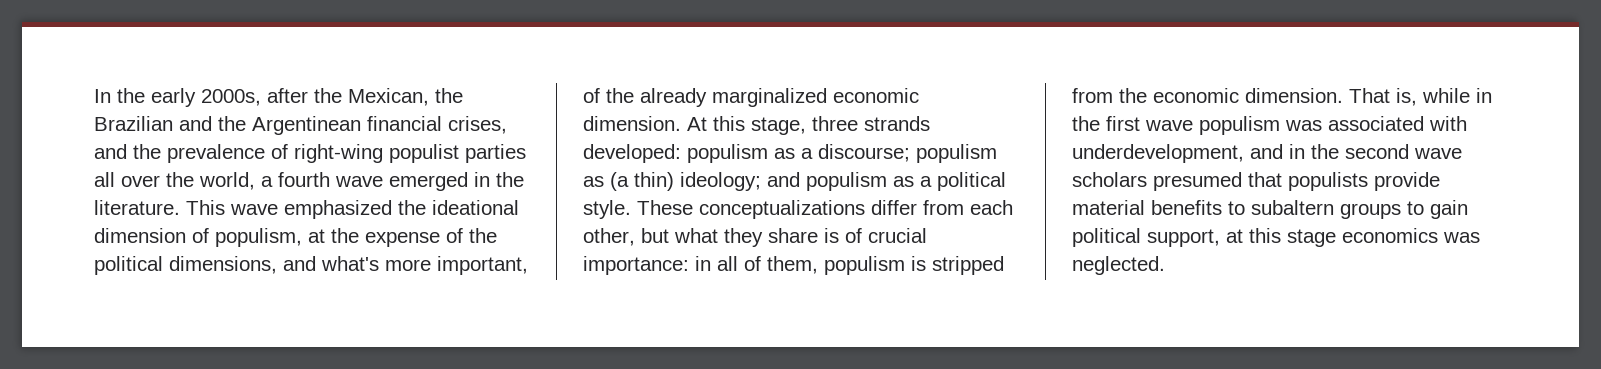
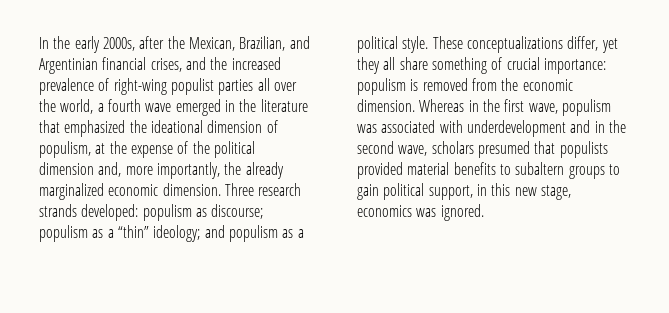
[435,88,463,103] [94,116,361,135] the Brazilian and the Argentinean -> [239,36,310,51] [39,58,98,74] Brazilian, and Argentinian
(161, 151) none -> [231,57,281,70] increased
[94,200,278,215] literature. This wave -> [260,99,308,112] [39,120,60,133] literature that
[169,256,528,275] [583,88,600,103] dimensions, and what's more important, of -> [39,162,220,179] dimension and, more importantly,
[687,116,858,135] At this stage, three -> [224,183,302,196] Three research
[801,148,813,159] a -> (207, 212) none
[610,172,674,191] (a thin) -> [107,225,149,238] a “thin”
[871,200,1013,215] [583,228,927,247] [583,256,818,275] differ from each other, but what they share is of crucial importance: in all of them, -> [567,36,618,53] [357,57,606,74] differ, yet they all share something of crucial importance:
[932,256,1004,275] stripped -> [422,78,468,91] removed
[1349,88,1470,106] That is, while -> [419,99,465,112] Whereas
[1145,120,1193,131] wave -> [528,103,558,114] wave,
[1072,144,1244,163] underdevelopment, -> [466,120,566,137] underdevelopment
[1414,148,1462,159] wave -> [398,145,428,156] wave,
[1374,172,1440,191] provide -> [357,162,403,179] provided
[1226,228,1336,247] at this stage -> [476,183,571,200] in this new stage,
[1072,256,1165,275] neglected. -> [440,204,484,221] ignored.

